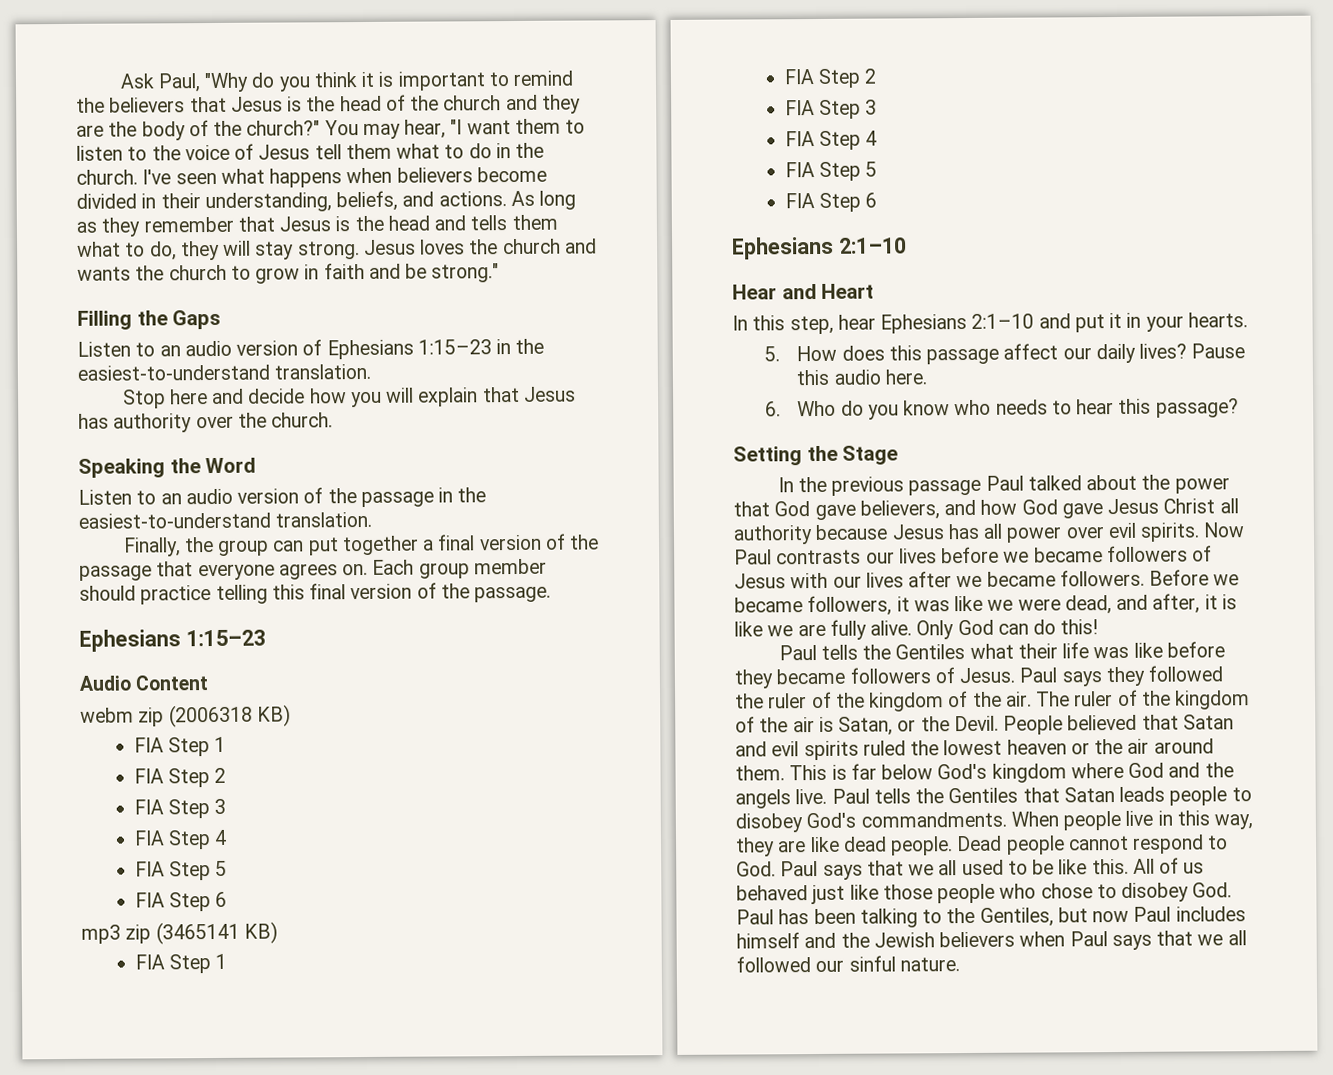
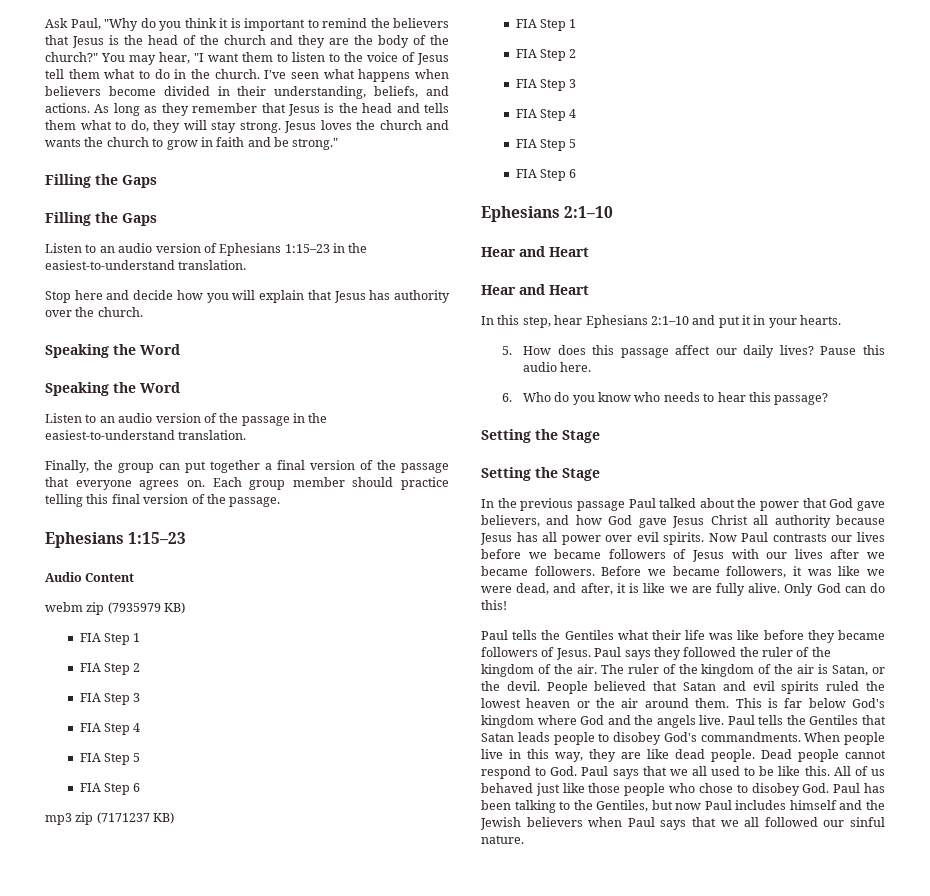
(222, 319) none -> [45,212,157,226] // Filling the Gaps
(257, 465) none -> [45,382,180,396] // Speaking the Word
[168,704,253,728] (2006318 -> [107,602,161,614] (7935979
[155,921,240,945] (3465141 -> [96,812,150,824] (7171237
(875, 291) none -> [481,284,589,295] // Hear and Heart
(899, 455) none -> [481,467,600,481] // Setting the Stage
[953,715,999,732] Devil. -> [506,681,540,691] devil.

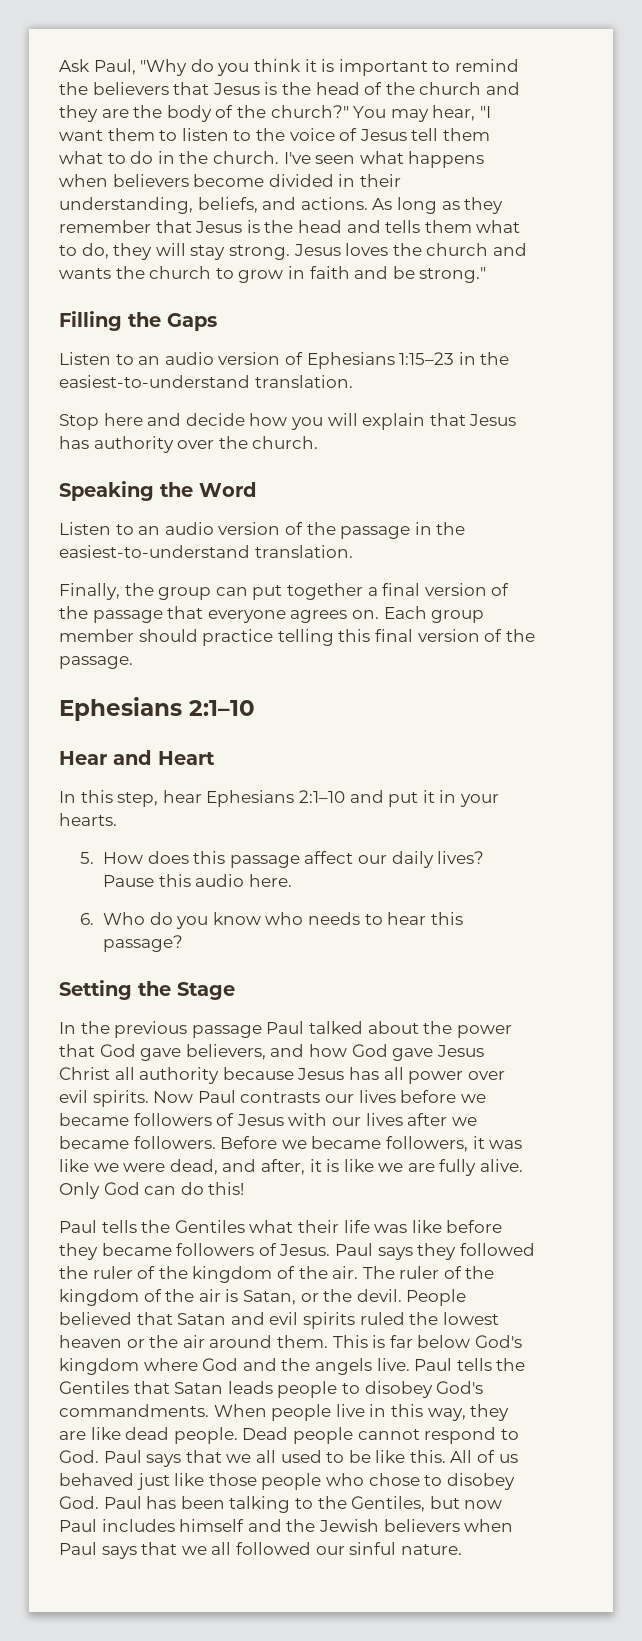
[45,212,157,226] // Filling the Gaps -> (217, 322) none
[45,382,180,396] // Speaking the Word -> (257, 489) none
[45,532,187,548] [45,572,135,582] [45,602,186,615] [79,633,141,645] [79,663,141,675] [79,693,141,705] [79,723,141,735] [79,753,141,765] [79,783,141,795] [45,812,175,825] [515,19,577,31] [515,49,577,61] [515,79,577,91] [515,109,577,121] [515,139,577,151] [515,169,577,181] // Ephesians 1:15–23 // Audio Content // webm zip (7935979 KB) // FIA Step 1 // FIA Step 2 // FIA Step 3 // FIA Step 4 // FIA Step 5 // FIA Step 6 // mp3 zip (7171237 KB) // FIA Step 1 // FIA Step 2 // FIA Step 3 // FIA Step 4 // FIA Step 5 // FIA Step 6 -> (133, 662) none
[481,284,589,295] // Hear and Heart -> (215, 758) none
[481,467,600,481] // Setting the Stage -> (235, 991) none

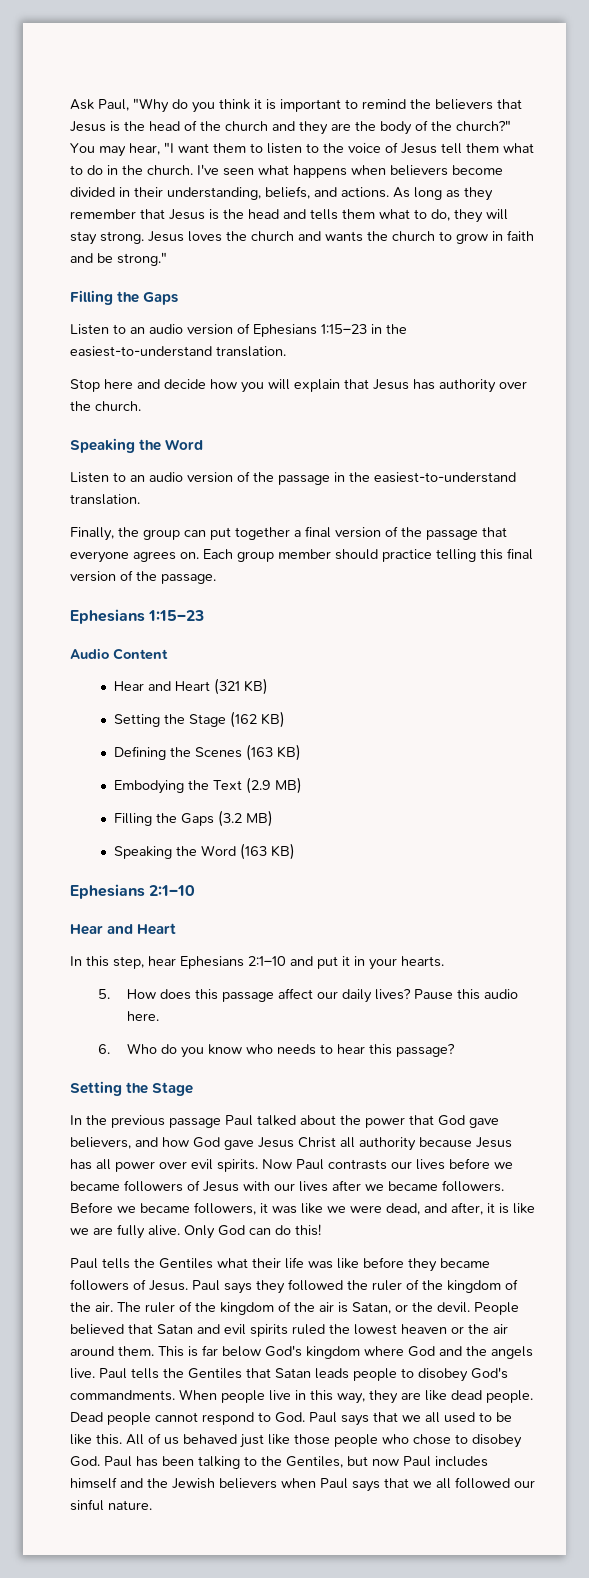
(133, 662) none -> [70,609,205,624] [70,648,168,660] [114,678,269,695] [114,711,286,728] [114,744,302,761] [114,777,303,794] [114,810,274,827] [114,843,296,860] // Ephesians 1:15–23 // Audio Content // Hear and Heart (321 KB) // Setting the Stage (162 KB) // Defining the Scenes (163 KB) // Embodying the Text (2.9 MB) // Filling the Gaps (3.2 MB) // Speaking the Word (163 KB)

